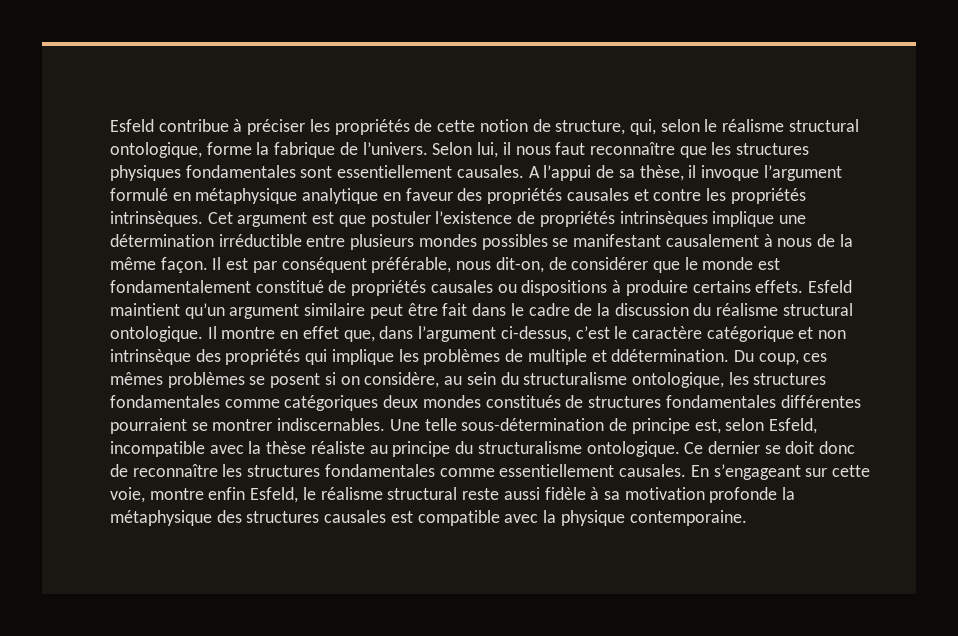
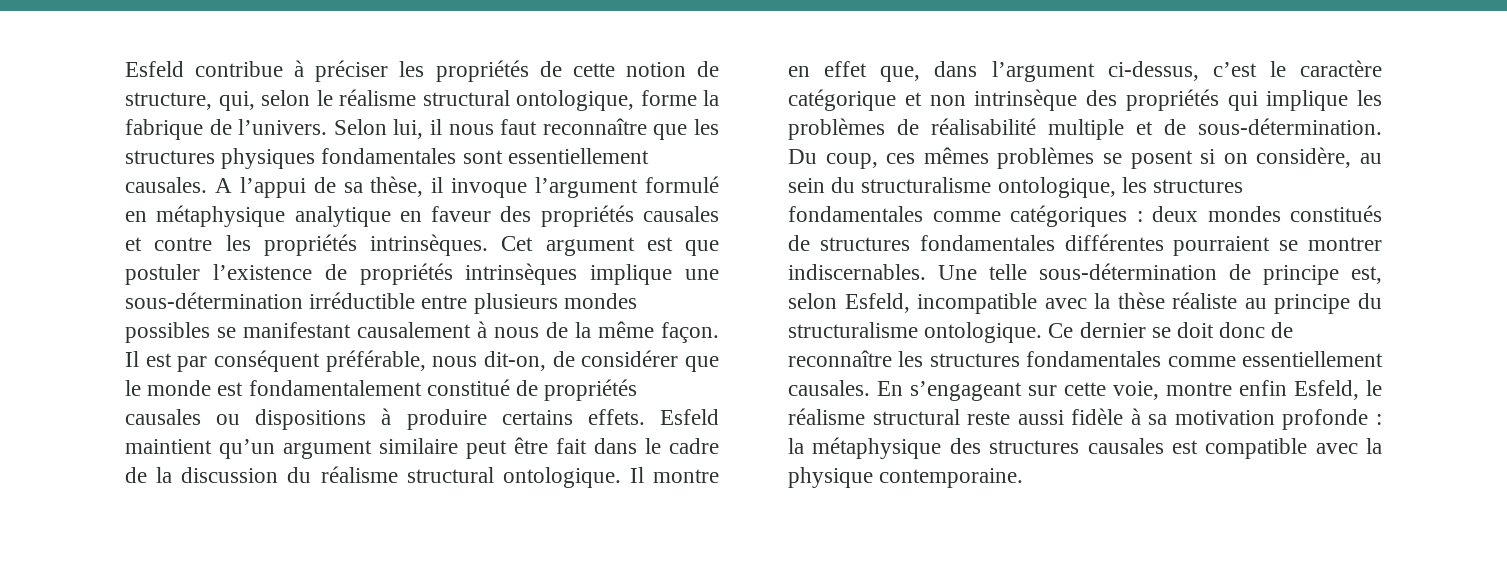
[110,234,214,247] détermination -> [125,292,303,309] sous-détermination
(524, 355) none -> [931,118,1036,135] réalisabilité
[611,349,730,362] ddétermination. -> [1164,118,1382,135] de sous-détermination.
(379, 403) none -> [1136,211,1143,222] :
(778, 495) none -> [1376,414,1382,425] :

